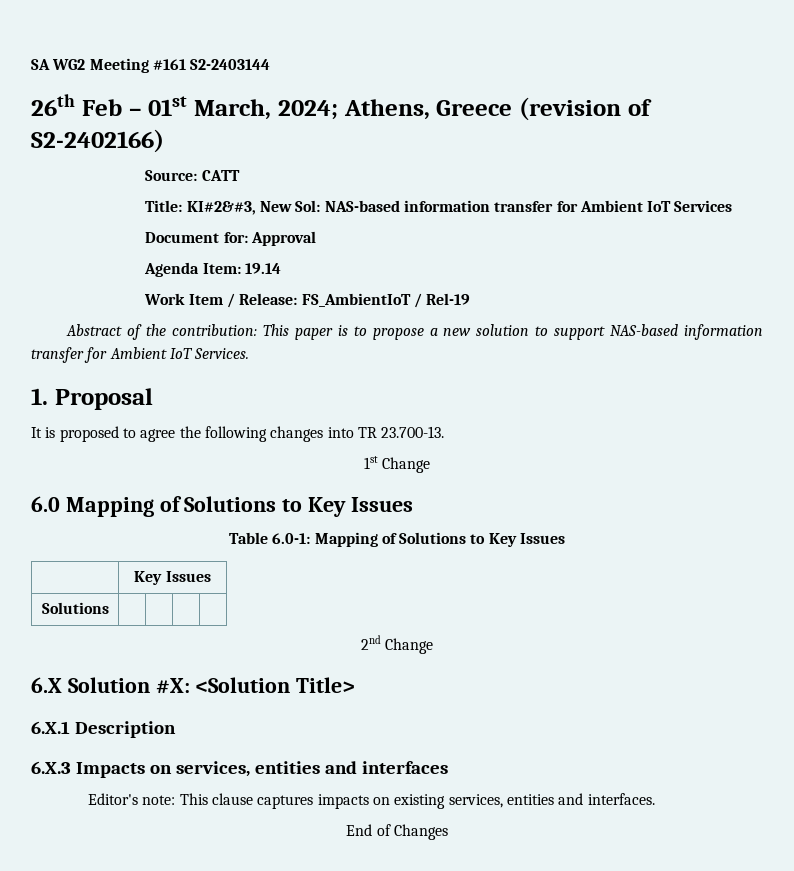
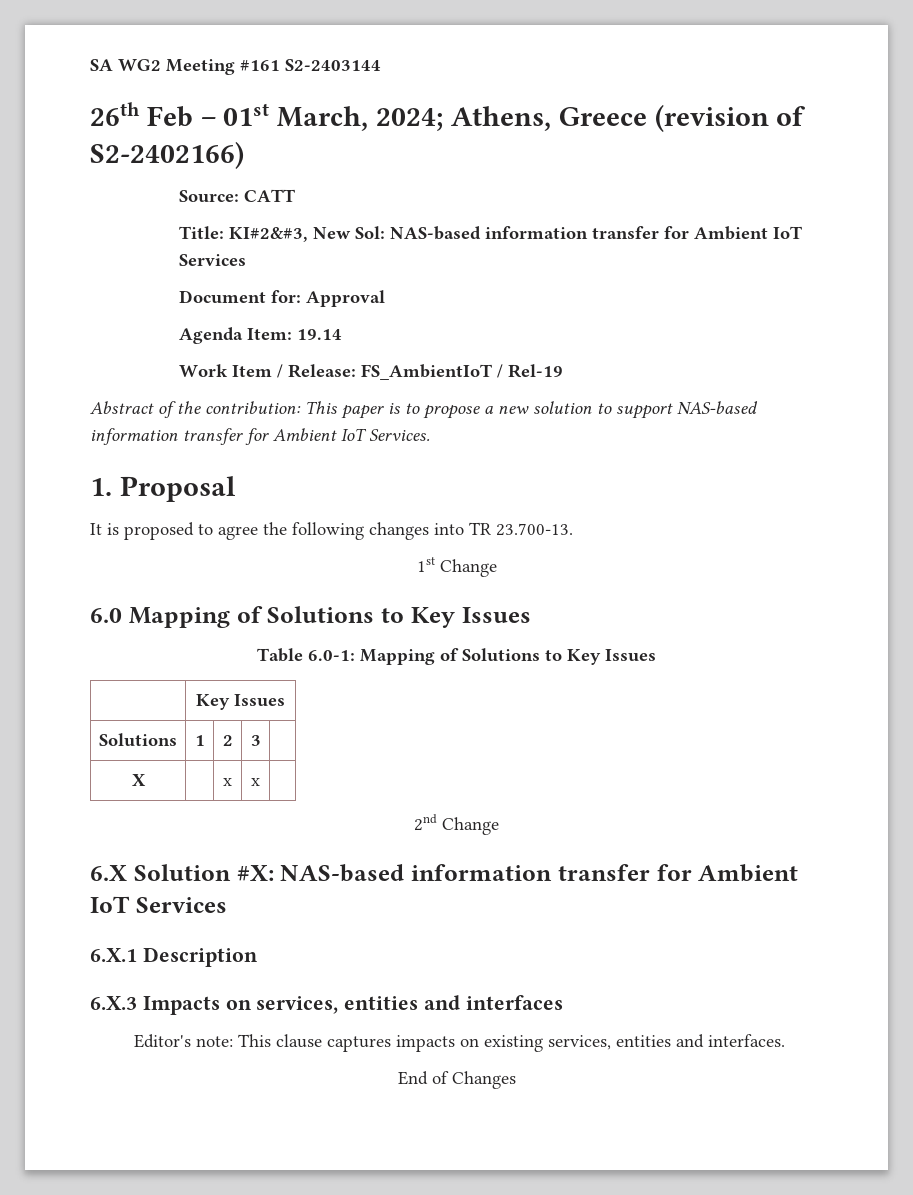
(109, 608) | | -> [194,735,205,746] [222,735,233,746] [250,735,261,746] [131,774,146,786] [223,778,232,786] [251,778,260,786] 1 | 2 | 3 | // X | | x | x
[195,677,356,693] <Solution Title> -> [280,864,799,882] [90,896,227,913] NAS-based information transfer for Ambient IoT Services

